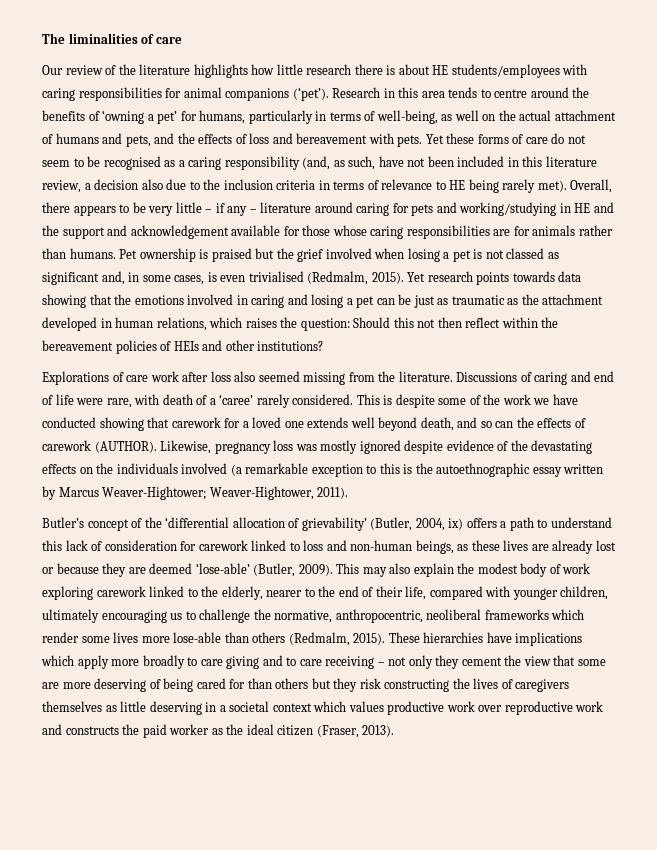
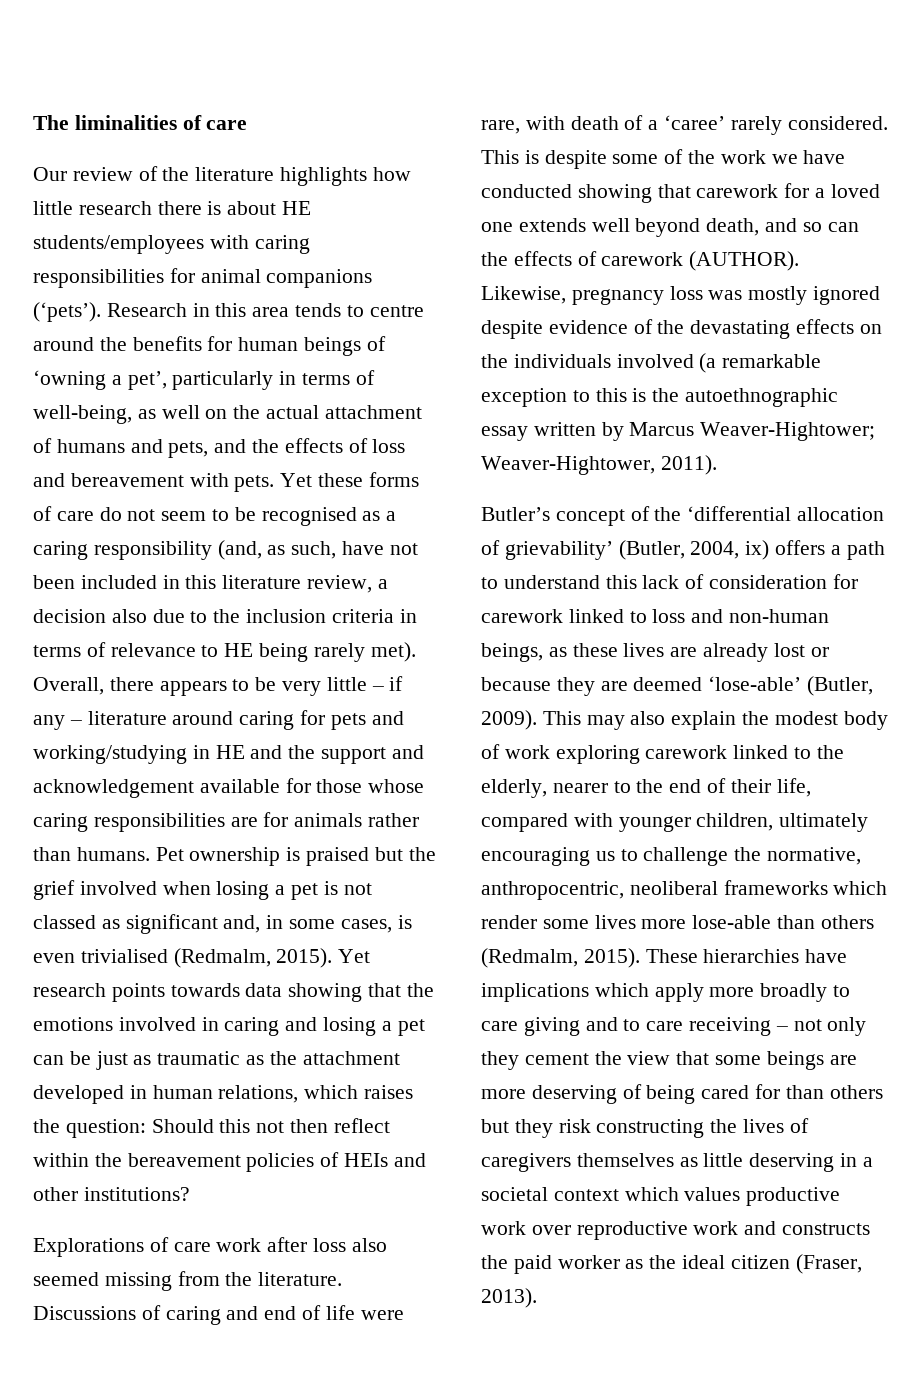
[292,87,329,101] (‘pet’). -> [33,302,101,322] (‘pets’).
[88,110,246,124] of ‘owning a pet’ for humans, -> [207,336,386,356] [33,370,167,390] for human beings of ‘owning a pet’,
(606, 662) none -> [766,1051,824,1070] beings

